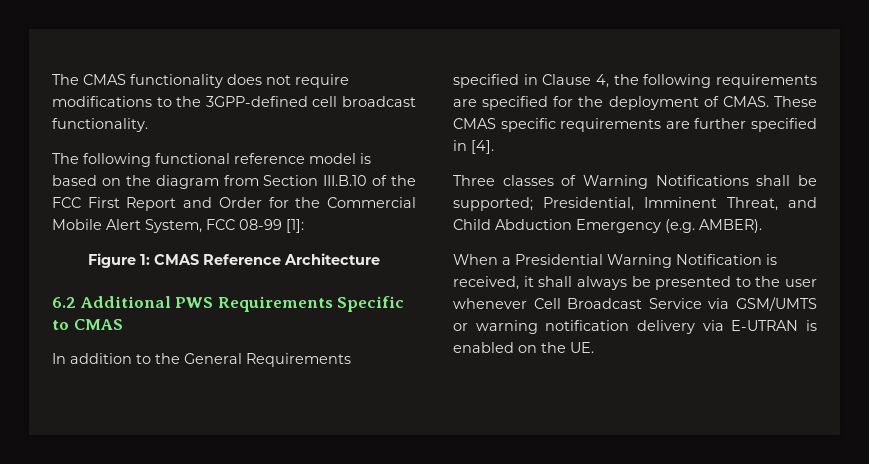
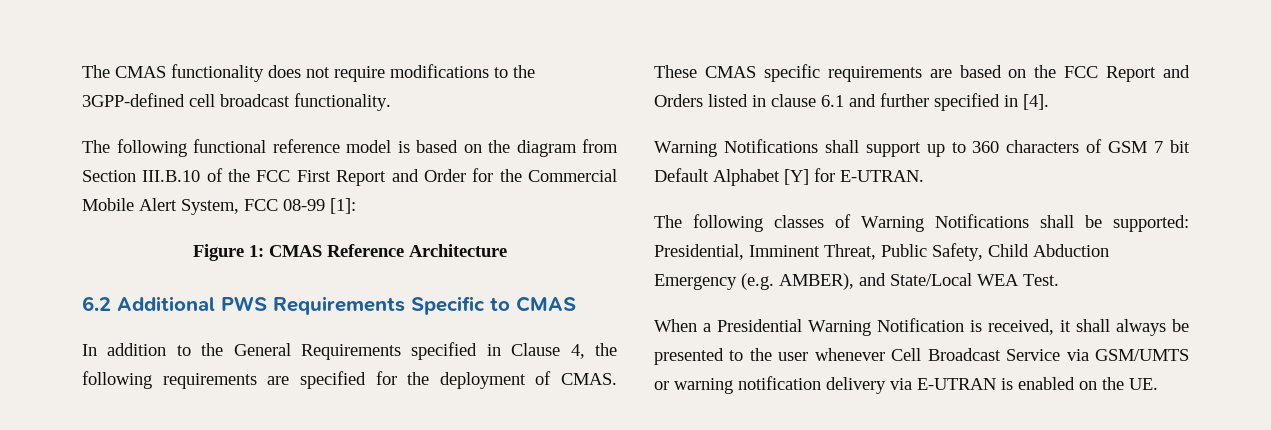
[694,118,817,132] [453,140,494,154] [453,175,495,186] further specified in [4]. // Three -> [959,65,1190,82] [654,93,1049,111] [654,139,1191,157] [654,168,924,186] [654,214,763,232] based on the FCC Report and Orders listed in clause 6.1 and further specified in [4]. // Warning Notifications shall support up to 360 characters of GSM 7 bit Default Alphabet [Y] for E-UTRAN. // The following
[453,197,533,211] supported; -> [1113,215,1189,232] supported:
[788,197,817,208] and -> [881,243,983,261] Public Safety,
[699,219,762,233] AMBER). -> [779,273,1059,290] AMBER), and State/Local WEA Test.

